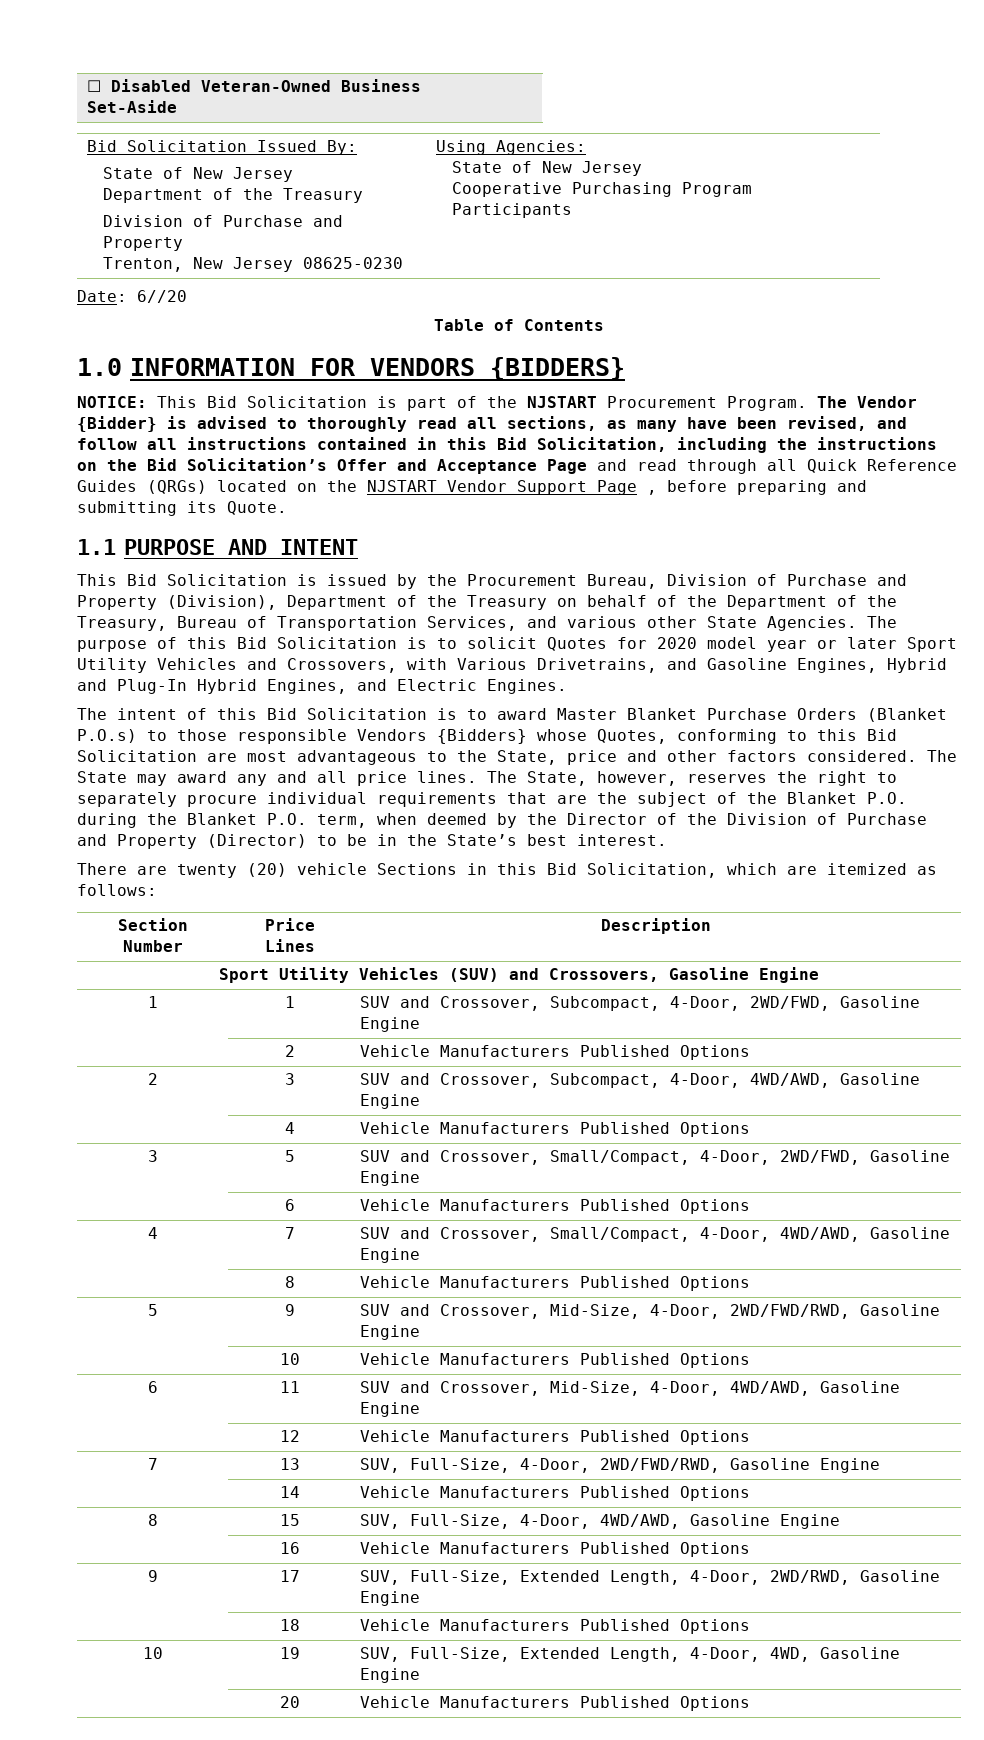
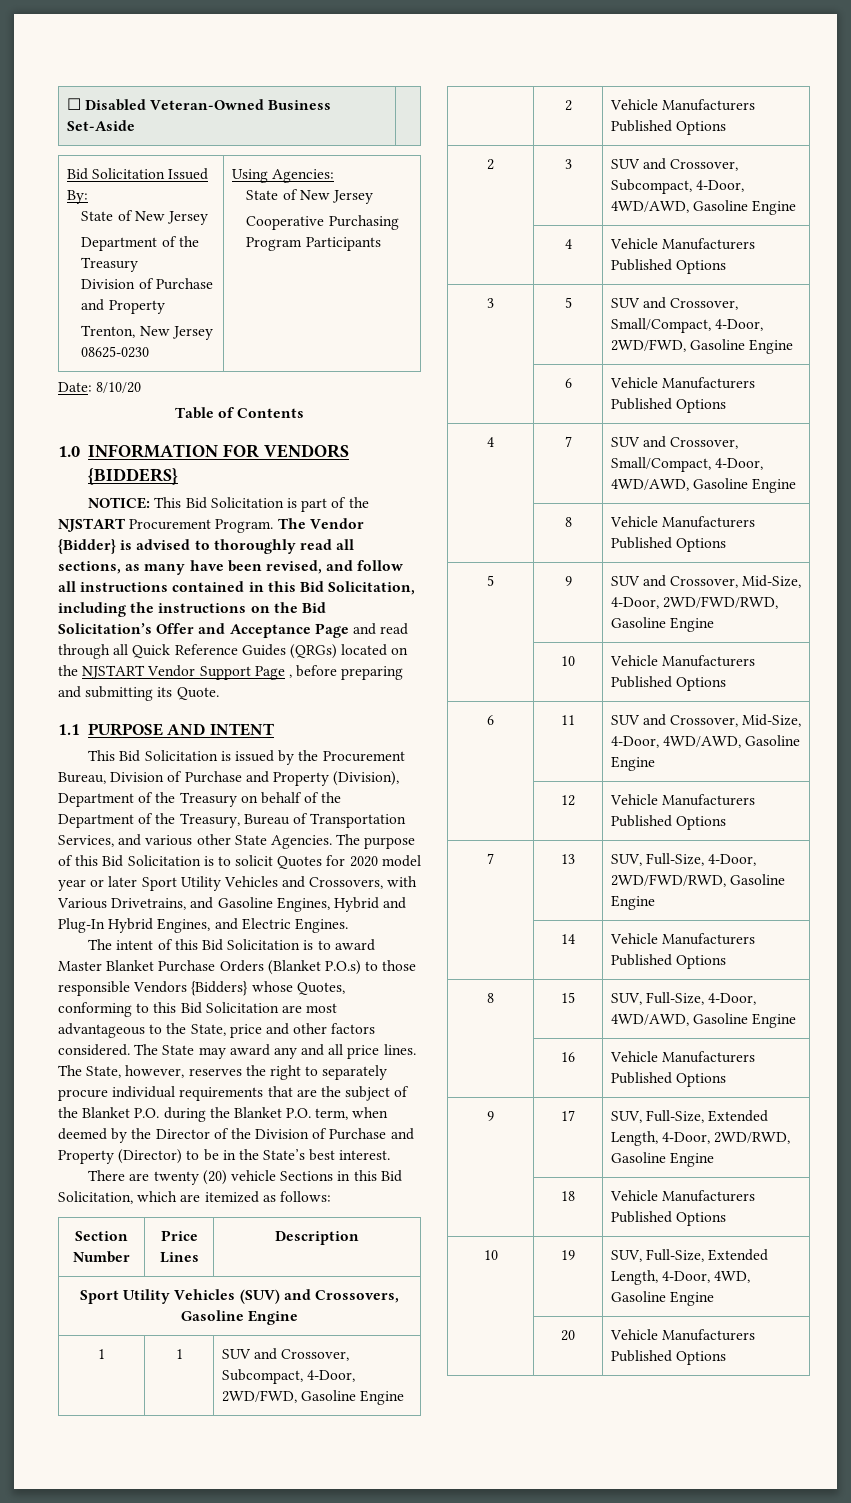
[137,290,187,303] 6//20 -> [96,382,142,393] 8/10/20

